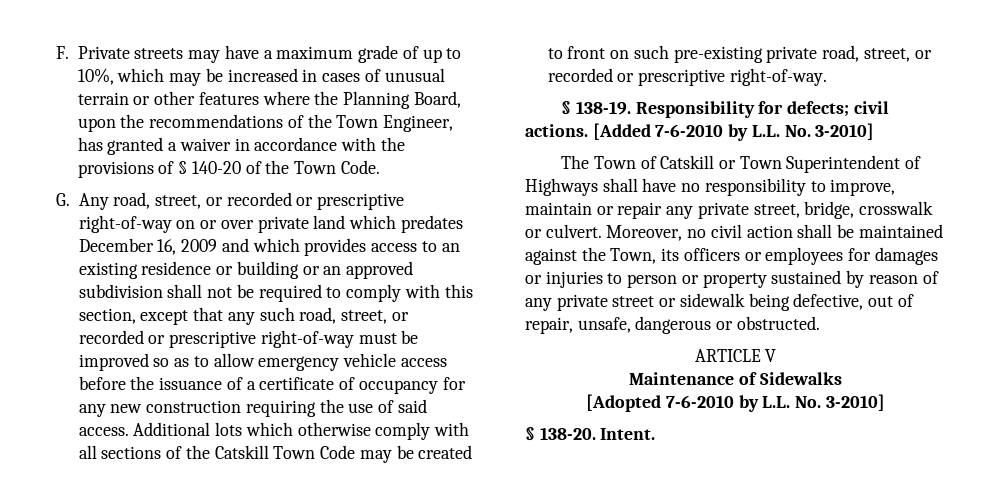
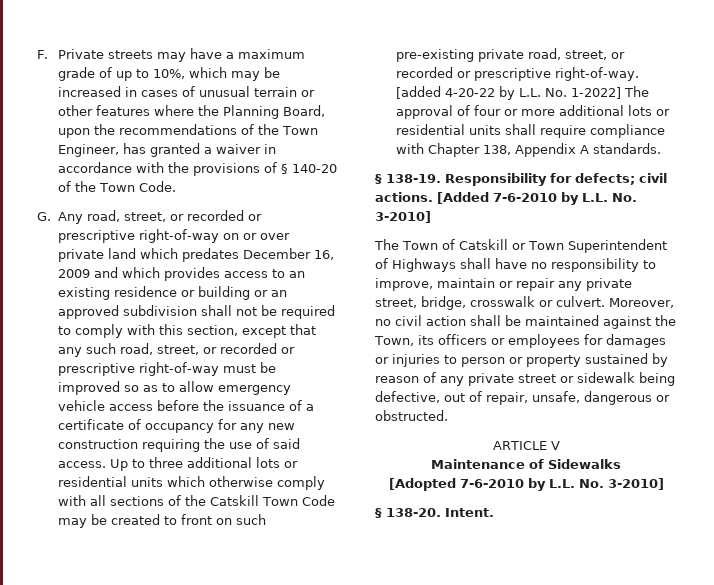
[133,422,243,436] Additional lots -> [110,457,299,471] [58,476,164,487] Up to three additional lots or residential units
(827, 77) none -> [396,86,650,100] [396,105,671,119] [396,124,666,138] [396,143,662,157] [added 4-20-22 by L.L. No. 1-2022] The approval of four or more additional lots or residential units shall require compliance with Chapter 138, Appendix A standards.

